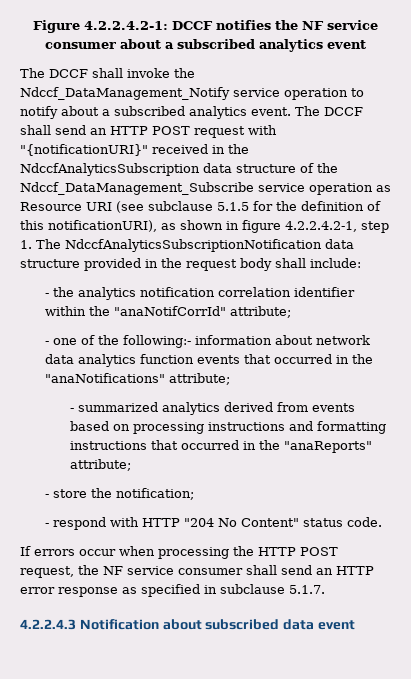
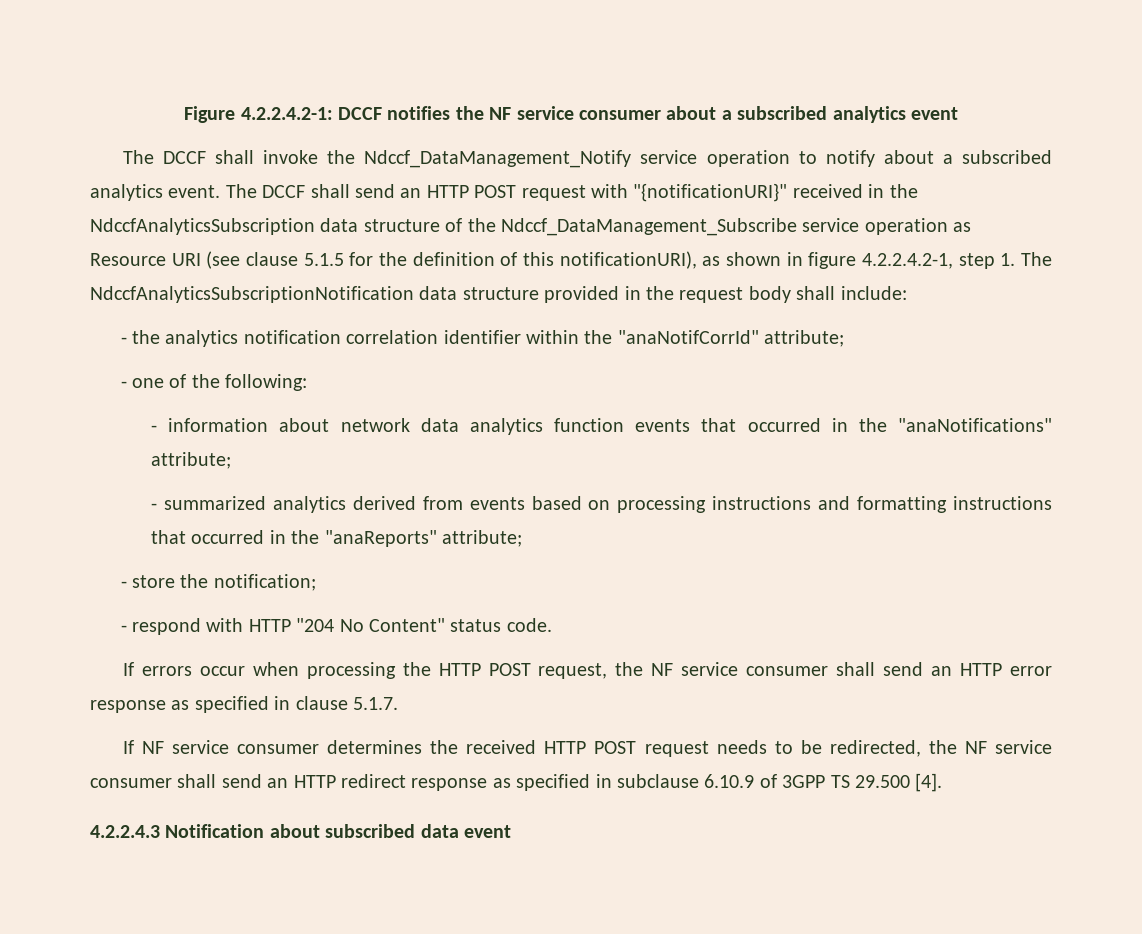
[148,201,213,211] subclause -> [245,252,298,266] clause
[122,335,191,348] following:- -> [225,374,308,391] [150,425,157,432] following: // -
[220,584,325,594] subclause 5.1.7. -> [295,696,398,710] [122,740,1052,757] [90,773,943,792] clause 5.1.7. // If NF service consumer determines the received HTTP POST request needs to be redirected, the NF service consumer shall send an HTTP redirect response as specified in subclause 6.10.9 of 3GPP TS 29.500 [4].

